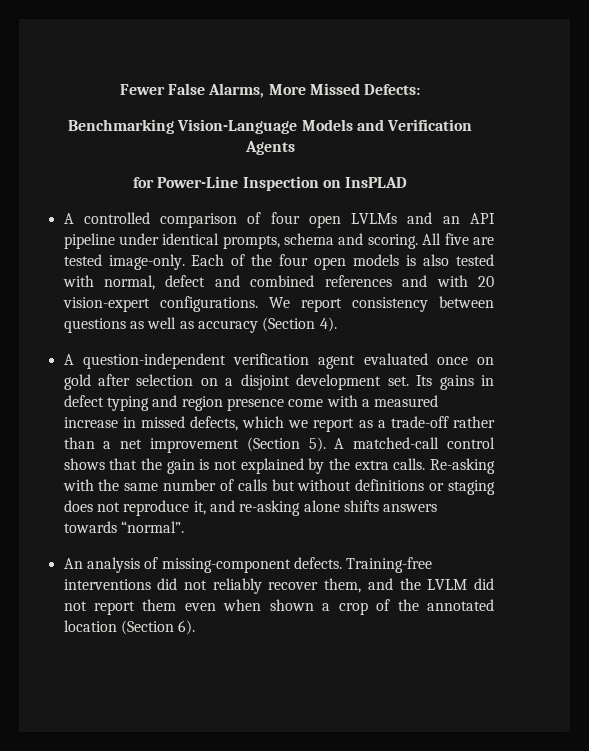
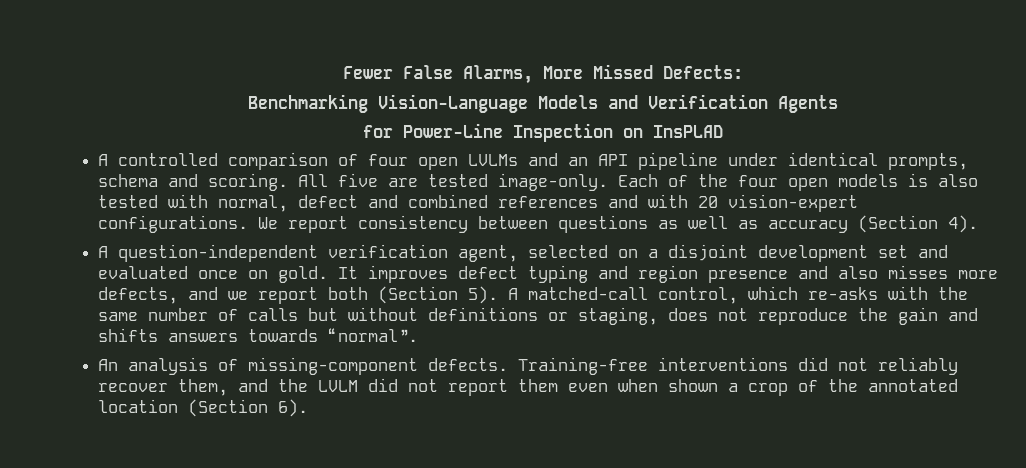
[318,353,495,369] [63,374,494,390] agent evaluated once on gold after selection on a disjoint development set. Its gains in -> [458,244,949,262] [98,265,449,283] agent, selected on a disjoint development set and evaluated once on gold. It improves
[288,395,439,407] [63,416,495,432] [63,437,496,453] [63,458,496,474] come with a measured increase in missed defects, which we report as a trade-off rather than a net improvement (Section 5). A matched-call control shows that the gain is not explained by the extra calls. Re-asking -> [798,265,999,279] [98,286,879,304] and also misses more defects, and we report both (Section 5). A matched-call control, which re-asks
[447,480,495,495] staging -> [578,307,659,325] staging,
[193,500,340,516] it, and re-asking alone -> [858,307,979,325] the gain and

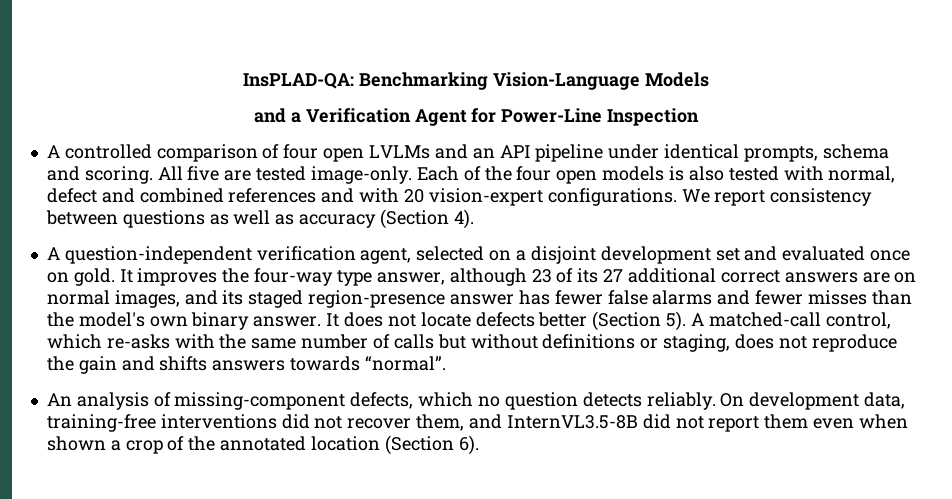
[343,64,743,84] Fewer False Alarms, More Missed Defects: // -> [243,73,355,89] InsPLAD-QA:
[608,94,838,113] and Verification Agents // -> [253,108,467,126] // and a Verification Agent
[623,125,723,138] on InsPLAD -> (700, 117) none
[458,265,999,283] [98,287,369,304] defect typing and region presence and also misses more defects, and we report both -> [222,268,917,286] [46,290,912,308] [46,312,588,330] the four-way type answer, although 23 of its 27 additional correct answers are on normal images, and its staged region-presence answer has fewer false alarms and fewer misses than the model's own binary answer. It does not locate defects better
[428,357,649,375] defects. Training-free -> [350,392,906,410] [46,414,156,432] defects, which no question detects reliably. On development data, training-free
[878,357,959,375] reliably -> (343, 422) none
[278,379,359,392] the LVLM -> [506,415,638,429] InternVL3.5-8B

